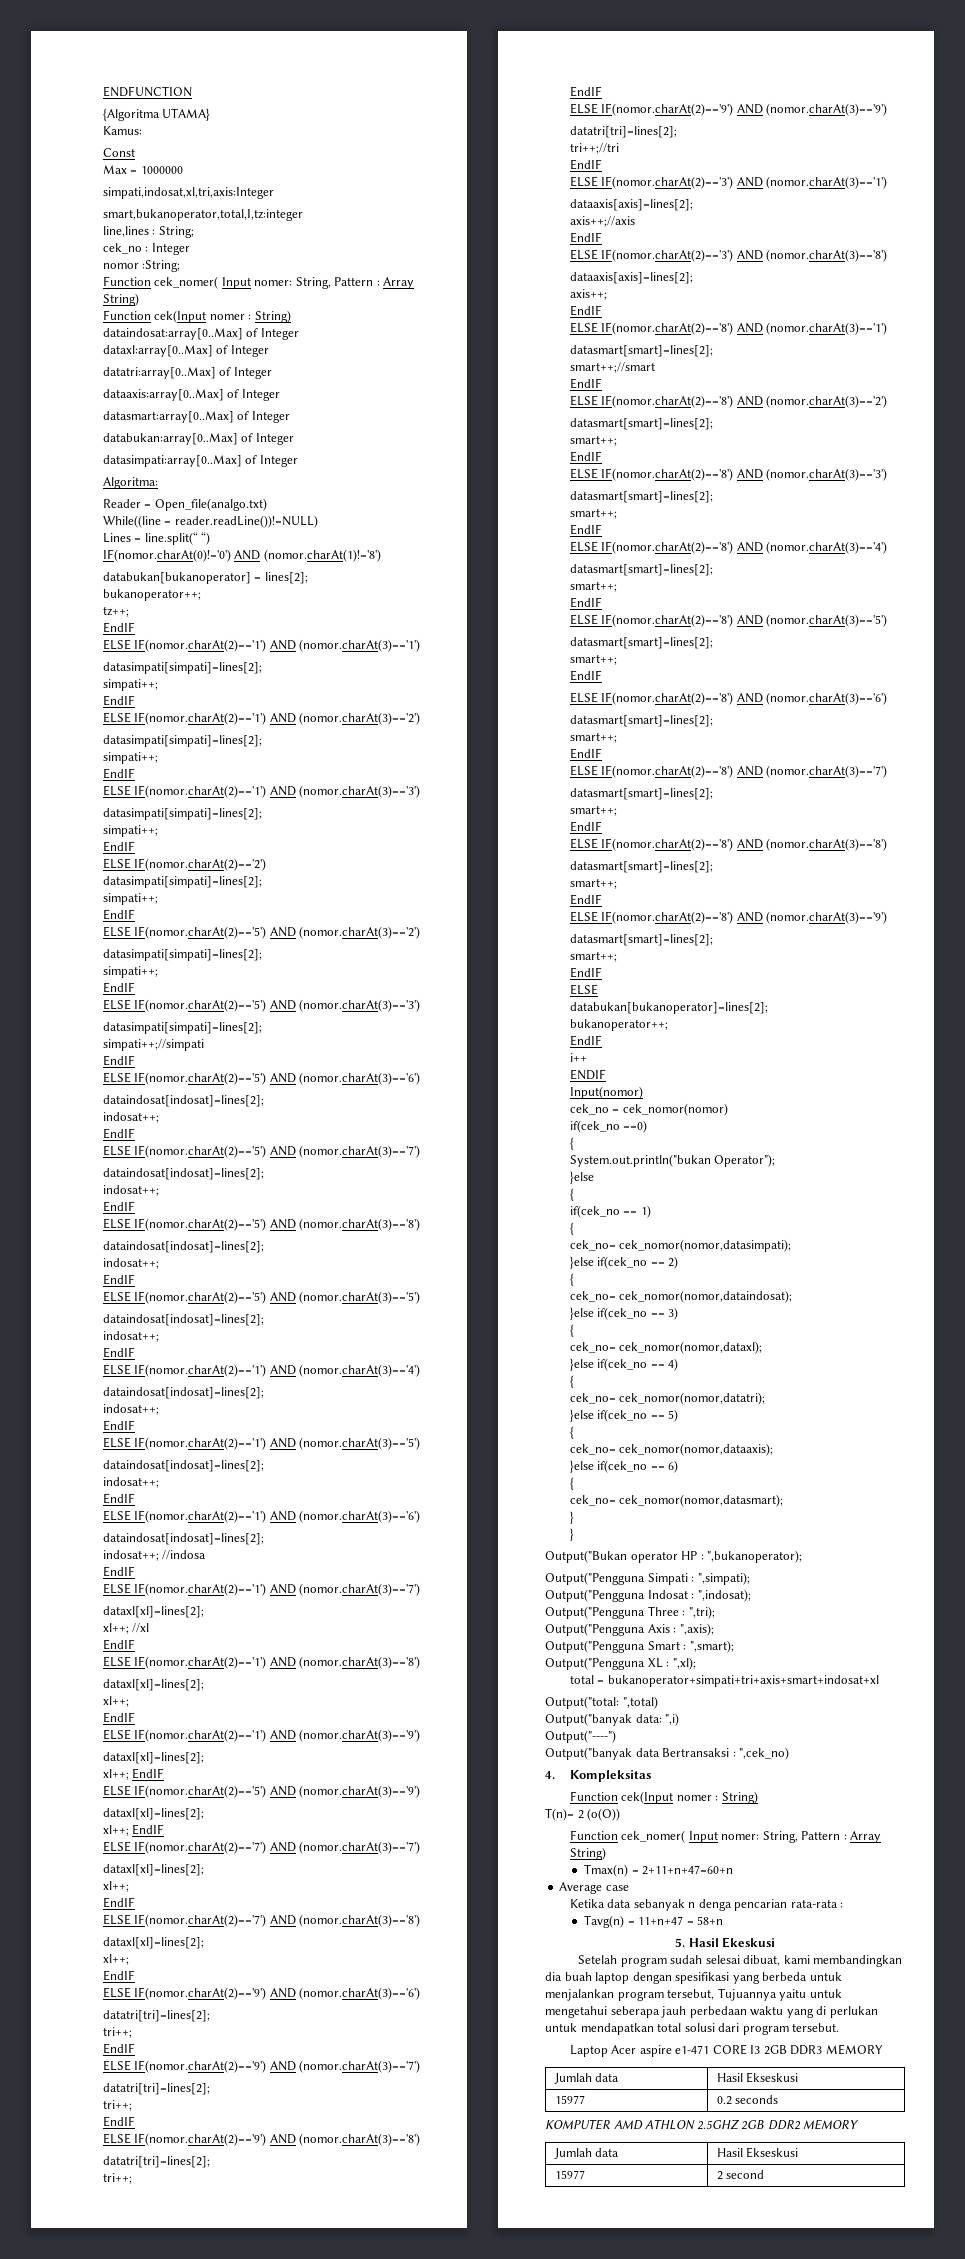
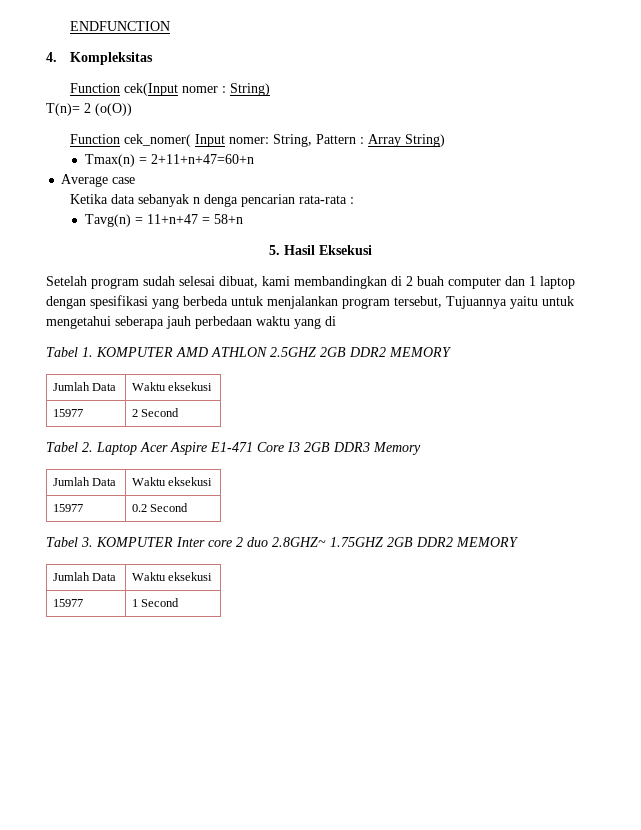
[102,108,211,121] [102,126,142,135] [102,148,135,157] [102,165,183,174] [102,187,274,199] [102,209,303,221] [102,226,194,238] [102,243,190,255] [102,260,181,272] [102,276,415,289] [102,293,139,306] [102,310,291,323] [102,328,299,340] [102,345,269,357] [102,367,272,379] [102,389,280,401] [102,411,290,423] [102,433,294,445] [102,455,298,467] [102,477,158,489] [102,498,267,511] [102,515,318,528] [102,532,211,545] [102,549,381,562] [102,572,308,584] [102,589,201,601] [102,606,129,617] [102,622,135,633] [102,639,421,652] [102,662,262,674] [102,679,158,691] [102,695,135,706] [102,712,421,725] [102,735,262,747] [102,752,158,764] [102,768,135,779] [102,785,421,798] [102,808,262,820] [102,825,158,837] [102,841,135,852] [102,858,267,871] [102,876,262,888] [102,893,158,905] [102,909,135,920] [102,926,421,939] [102,949,262,961] [102,966,158,978] [102,982,135,993] [102,999,421,1012] [102,1022,262,1034] [102,1039,204,1051] [102,1055,135,1066] [102,1072,421,1085] [102,1095,264,1107] [102,1112,159,1123] [102,1128,135,1139] [102,1145,421,1158] [102,1168,264,1180] [102,1185,159,1196] [102,1201,135,1212] [102,1218,421,1231] [102,1241,264,1253] [102,1258,159,1269] [102,1274,135,1285] [102,1291,421,1304] [102,1314,264,1326] [102,1331,159,1342] [102,1347,135,1358] [102,1364,421,1377] [102,1387,264,1399] [102,1404,159,1415] [102,1420,135,1431] [102,1437,421,1450] [102,1460,264,1472] [102,1477,159,1488] [102,1493,135,1504] [102,1510,421,1523] [102,1533,264,1545] [102,1550,207,1561] [102,1566,135,1577] [102,1583,421,1596] [102,1606,204,1618] [102,1623,150,1634] [102,1639,135,1650] [102,1656,421,1669] [102,1679,204,1691] [102,1696,129,1707] [102,1712,135,1723] [102,1729,421,1742] [102,1752,204,1764] [102,1768,165,1780] [102,1785,421,1798] [102,1808,204,1820] [102,1824,165,1836] [102,1841,421,1854] [102,1864,204,1876] [102,1881,129,1892] [102,1897,135,1908] [102,1914,421,1927] [102,1937,204,1949] [102,1954,129,1965] [102,1970,135,1981] [102,1987,421,2000] [102,2010,210,2022] [102,2027,132,2038] [102,2043,135,2054] [102,2060,421,2073] [102,2083,210,2095] [102,2100,132,2111] [102,2116,135,2127] [102,2133,421,2146] [102,2156,210,2168] [102,2173,132,2184] [569,86,602,97] [569,103,888,116] [569,126,677,138] [569,143,619,154] [569,159,602,170] [569,176,888,189] [569,199,693,211] [569,216,635,227] [569,232,602,243] [569,249,888,262] [569,272,693,284] [569,289,607,300] [569,305,602,316] [569,322,888,335] [569,345,713,357] [569,362,655,373] [569,378,602,389] [569,395,888,408] [569,418,713,430] [569,435,617,446] [569,451,602,462] [569,468,888,481] [569,491,713,503] [569,508,617,519] [569,524,602,535] [569,541,888,554] [569,564,713,576] [569,581,617,592] [569,597,602,608] [569,614,888,627] [569,637,713,649] [569,654,617,665] [569,670,602,681] [569,692,888,705] [569,715,713,727] [569,732,617,743] [569,748,602,759] [569,765,888,778] [569,788,713,800] [569,805,617,816] [569,821,602,832] [569,838,888,851] [569,861,713,873] [569,878,617,889] [569,894,602,905] [569,911,888,924] [569,934,713,946] [569,951,617,962] [569,967,602,978] [569,984,598,995] [569,1002,768,1014] [569,1019,668,1031] [569,1035,602,1046] [569,1053,587,1062] [569,1069,606,1080] [569,1086,643,1099] [569,1103,728,1116] [569,1120,648,1133] [569,1137,574,1150] [569,1154,776,1167] [569,1171,594,1184] [569,1188,574,1201] [569,1205,651,1218] [569,1222,574,1235] [569,1239,792,1252] [569,1256,679,1269] [569,1273,574,1286] [569,1290,793,1303] [569,1307,679,1320] [569,1324,574,1337] [569,1341,763,1354] [569,1358,679,1371] [569,1375,574,1388] [569,1392,766,1405] [569,1409,679,1422] [569,1426,574,1439] [569,1443,774,1456] [569,1460,679,1473] [569,1477,574,1490] [569,1494,784,1507] [569,1511,574,1524] [569,1528,574,1541] [545,1550,803,1563] [545,1572,750,1585] [545,1589,751,1602] [545,1606,715,1619] [545,1623,714,1636] [545,1640,734,1653] [545,1657,696,1670] [569,1675,879,1687] [545,1696,658,1709] [545,1713,680,1726] [545,1730,616,1743] [545,1747,790,1760] // {Algoritma UTAMA} // Kamus: // Const // Max = 1000000 // simpati,indosat,xl,tri,axis:Integer // smart,bukanoperator,total,I,tz:integer // line,lines : String; // cek_no : Integer // nomor :String; // Function cek_nomer( Input nomer: String, Pattern : Array String) // Function cek(Input nomer : String) // dataindosat:array[0..Max] of Integer // dataxl:array[0..Max] of Integer // datatri:array[0..Max] of Integer // dataaxis:array[0..Max] of Integer // datasmart:array[0..Max] of Integer // databukan:array[0..Max] of Integer // datasimpati:array[0..Max] of Integer // Algoritma: // Reader = Open_file(analgo.txt) // While((line = reader.readLine())!=NULL) // Lines = line.split(“ “) // IF(nomor.charAt(0)!='0') AND (nomor.charAt(1)!='8') // databukan[bukanoperator] = lines[2]; // bukanoperator++; // tz++; // EndIF // ELSE IF(nomor.charAt(2)=='1') AND (nomor.charAt(3)=='1') // datasimpati[simpati]=lines[2]; // simpati++; // EndIF // ELSE IF(nomor.charAt(2)=='1') AND (nomor.charAt(3)=='2') // datasimpati[simpati]=lines[2]; // simpati++; // EndIF // ELSE IF(nomor.charAt(2)=='1') AND (nomor.charAt(3)=='3') // datasimpati[simpati]=lines[2]; // simpati++; // EndIF // ELSE IF(nomor.charAt(2)=='2') // datasimpati[simpati]=lines[2]; // simpati++; // EndIF // ELSE IF(nomor.charAt(2)=='5') AND (nomor.charAt(3)=='2') // datasimpati[simpati]=lines[2]; // simpati++; // EndIF // ELSE IF(nomor.charAt(2)=='5') AND (nomor.charAt(3)=='3') // datasimpati[simpati]=lines[2]; // simpati++;//simpati // EndIF // ELSE IF(nomor.charAt(2)=='5') AND (nomor.charAt(3)=='6') // dataindosat[indosat]=lines[2]; // indosat++; // EndIF // ELSE IF(nomor.charAt(2)=='5') AND (nomor.charAt(3)=='7') // dataindosat[indosat]=lines[2]; // indosat++; // EndIF // ELSE IF(nomor.charAt(2)=='5') AND (nomor.charAt(3)=='8') // dataindosat[indosat]=lines[2]; // indosat++; // EndIF // ELSE IF(nomor.charAt(2)=='5') AND (nomor.charAt(3)=='5') // dataindosat[indosat]=lines[2]; // indosat++; // EndIF // ELSE IF(nomor.charAt(2)=='1') AND (nomor.charAt(3)=='4') // dataindosat[indosat]=lines[2]; // indosat++; // EndIF // ELSE IF(nomor.charAt(2)=='1') AND (nomor.charAt(3)=='5') // dataindosat[indosat]=lines[2]; // indosat++; // EndIF // ELSE IF(nomor.charAt(2)=='1') AND (nomor.charAt(3)=='6') // dataindosat[indosat]=lines[2]; // indosat++; //indosa // EndIF // ELSE IF(nomor.charAt(2)=='1') AND (nomor.charAt(3)=='7') // dataxl[xl]=lines[2]; // xl++; //xl // EndIF // ELSE IF(nomor.charAt(2)=='1') AND (nomor.charAt(3)=='8') // dataxl[xl]=lines[2]; // xl++; // EndIF // ELSE IF(nomor.charAt(2)=='1') AND (nomor.charAt(3)=='9') // dataxl[xl]=lines[2]; // xl++; EndIF // ELSE IF(nomor.charAt(2)=='5') AND (nomor.charAt(3)=='9') // dataxl[xl]=lines[2]; // xl++; EndIF // ELSE IF(nomor.charAt(2)=='7') AND (nomor.charAt(3)=='7') // dataxl[xl]=lines[2]; // xl++; // EndIF // ELSE IF(nomor.charAt(2)=='7') AND (nomor.charAt(3)=='8') // dataxl[xl]=lines[2]; // xl++; // EndIF // ELSE IF(nomor.charAt(2)=='9') AND (nomor.charAt(3)=='6') // datatri[tri]=lines[2]; // tri++; // EndIF // ELSE IF(nomor.charAt(2)=='9') AND (nomor.charAt(3)=='7') // datatri[tri]=lines[2]; // tri++; // EndIF // ELSE IF(nomor.charAt(2)=='9') AND (nomor.charAt(3)=='8') // datatri[tri]=lines[2]; // tri++; // EndIF // ELSE IF(nomor.charAt(2)=='9') AND (nomor.charAt(3)=='9') // datatri[tri]=lines[2]; // tri++;//tri // EndIF // ELSE IF(nomor.charAt(2)=='3') AND (nomor.charAt(3)=='1') // dataaxis[axis]=lines[2]; // axis++;//axis // EndIF // ELSE IF(nomor.charAt(2)=='3') AND (nomor.charAt(3)=='8') // dataaxis[axis]=lines[2]; // axis++; // EndIF // ELSE IF(nomor.charAt(2)=='8') AND (nomor.charAt(3)=='1') // datasmart[smart]=lines[2]; // smart++;//smart // EndIF // ELSE IF(nomor.charAt(2)=='8') AND (nomor.charAt(3)=='2') // datasmart[smart]=lines[2]; // smart++; // EndIF // ELSE IF(nomor.charAt(2)=='8') AND (nomor.charAt(3)=='3') // datasmart[smart]=lines[2]; // smart++; // EndIF // ELSE IF(nomor.charAt(2)=='8') AND (nomor.charAt(3)=='4') // datasmart[smart]=lines[2]; // smart++; // EndIF // ELSE IF(nomor.charAt(2)=='8') AND (nomor.charAt(3)=='5') // datasmart[smart]=lines[2]; // smart++; // EndIF // ELSE IF(nomor.charAt(2)=='8') AND (nomor.charAt(3)=='6') // datasmart[smart]=lines[2]; // smart++; // EndIF // ELSE IF(nomor.charAt(2)=='8') AND (nomor.charAt(3)=='7') // datasmart[smart]=lines[2]; // smart++; // EndIF // ELSE IF(nomor.charAt(2)=='8') AND (nomor.charAt(3)=='8') // datasmart[smart]=lines[2]; // smart++; // EndIF // ELSE IF(nomor.charAt(2)=='8') AND (nomor.charAt(3)=='9') // datasmart[smart]=lines[2]; // smart++; // EndIF // ELSE // databukan[bukanoperator]=lines[2]; // bukanoperator++; // EndIF // i++ // ENDIF // Input(nomor) // cek_no = cek_nomor(nomor) // if(cek_no ==0) // { // System.out.println("bukan Operator"); // }else // { // if(cek_no == 1) // { // cek_no= cek_nomor(nomor,datasimpati); // }else if(cek_no == 2) // { // cek_no= cek_nomor(nomor,dataindosat); // }else if(cek_no == 3) // { // cek_no= cek_nomor(nomor,dataxl); // }else if(cek_no == 4) // { // cek_no= cek_nomor(nomor,datatri); // }else if(cek_no == 5) // { // cek_no= cek_nomor(nomor,dataaxis); // }else if(cek_no == 6) // { // cek_no= cek_nomor(nomor,datasmart); // } // } // Output("Bukan operator HP : ",bukanoperator); // Output("Pengguna Simpati : ",simpati); // Output("Pengguna Indosat : ",indosat); // Output("Pengguna Three : ",tri); // Output("Pengguna Axis : ",axis); // Output("Pengguna Smart : ",smart); // Output("Pengguna XL : ",xl); // total = bukanoperator+simpati+tri+axis+smart+indosat+xl // Output("total: ",total) // Output("banyak data: ",i) // Output("----") // Output("banyak data Bertransaksi : ",cek_no) -> (170, 26) none
[722,1937,776,1948] Ekeskusi -> [319,245,372,255] Eksekusi
[545,1972,592,1981] dia buah -> [391,276,536,289] di 2 buah computer dan 1
[829,2006,878,2018] [545,2023,840,2035] [569,2044,883,2057] [553,2073,620,2084] [716,2072,799,2083] [554,2095,585,2104] [716,2095,779,2105] perlukan untuk mendapatkan total solusi dari program tersebut. // Laptop Acer aspire e1-471 CORE I3 2GB DDR3 MEMORY // Jumlah data | Hasil Ekseskusi // 15977 | 0.2 seconds // -> [46,347,93,357] // Tabel 1.
[595,2148,620,2157] [716,2147,799,2158] data | Hasil Ekseskusi -> [92,383,117,391] [131,382,213,391] Data | Waktu eksekusi
[726,2170,765,2179] second -> [141,408,180,417] [46,442,421,455] [52,477,117,486] [131,477,213,486] [52,504,83,512] [131,503,189,512] [46,537,519,547] [52,572,117,581] [131,572,213,581] [52,599,83,607] [131,598,180,607] Second // Tabel 2. Laptop Acer Aspire E1-471 Core I3 2GB DDR3 Memory // Jumlah Data | Waktu eksekusi // 15977 | 0.2 Second // Tabel 3. KOMPUTER Inter core 2 duo 2.8GHZ~ 1.75GHZ 2GB DDR2 MEMORY // Jumlah Data | Waktu eksekusi // 15977 | 1 Second

